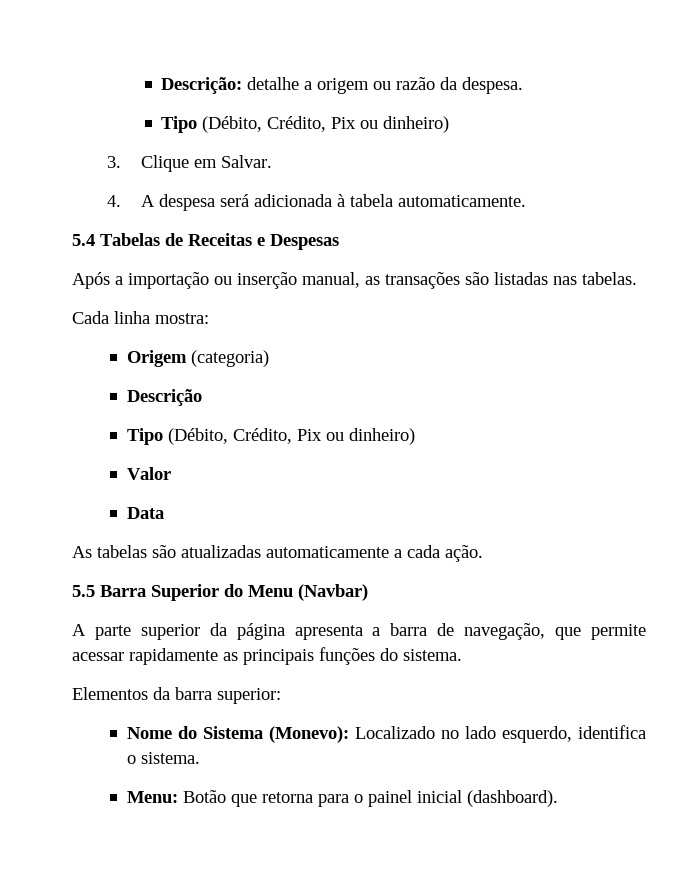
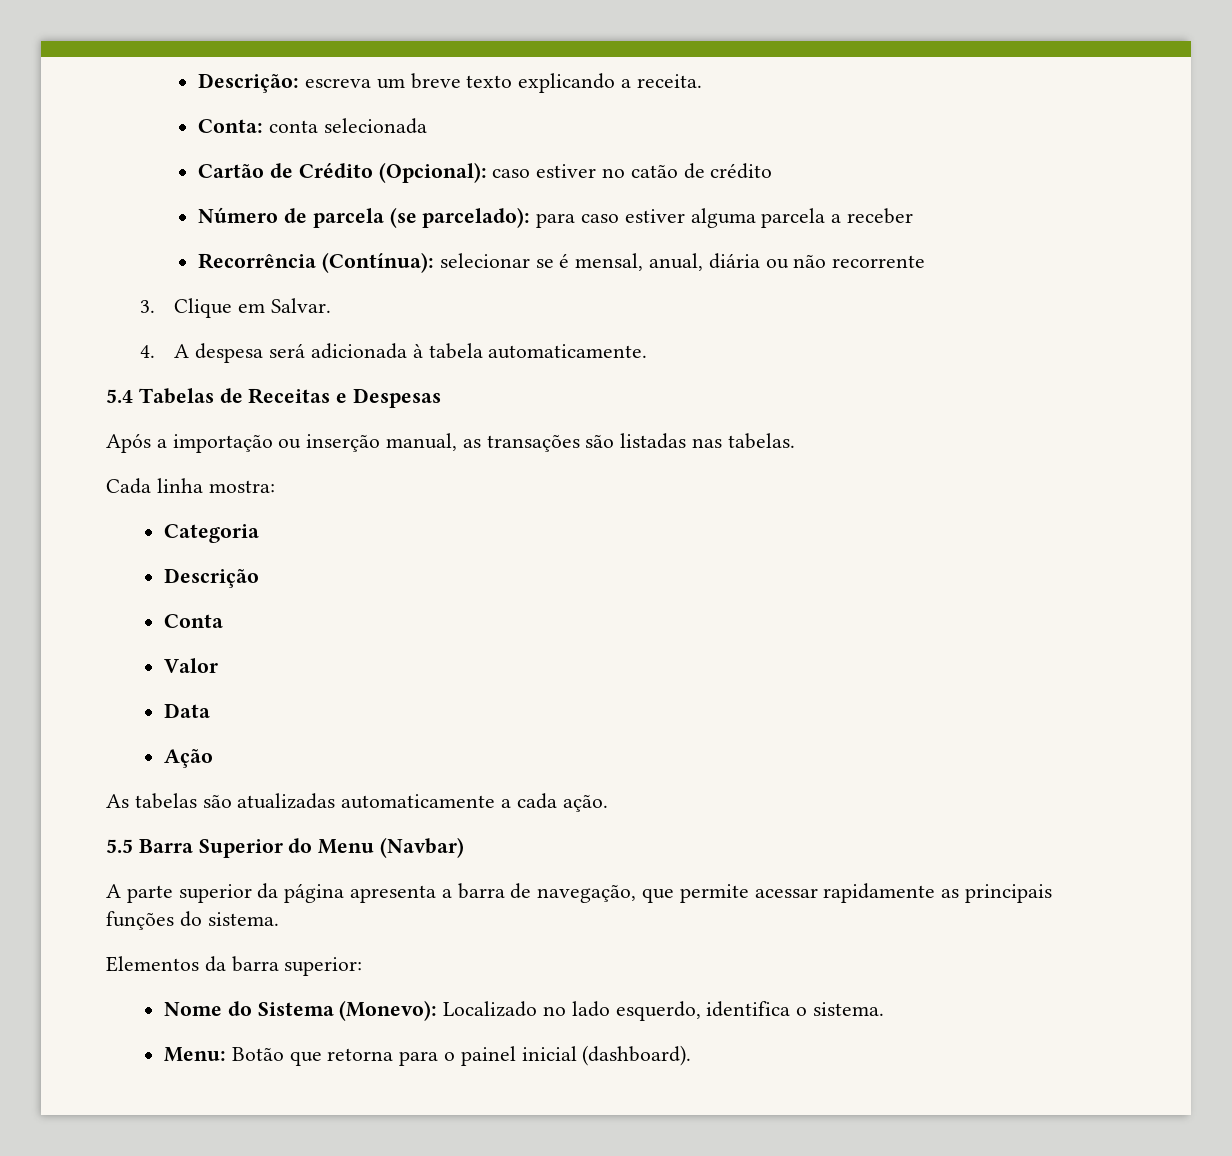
[247,77,524,94] [161,116,450,133] detalhe a origem ou razão da despesa. // Tipo (Débito, Crédito, Pix ou dinheiro) -> [304,73,702,93] [198,118,427,134] [198,162,773,183] [198,207,913,228] [198,252,926,273] escreva um breve texto explicando a receita. // Conta: conta selecionada // Cartão de Crédito (Opcional): caso estiver no catão de crédito // Número de parcela (se parcelado): para caso estiver alguma parcela a receber // Recorrência (Contínua): selecionar se é mensal, anual, diária ou não recorrente
[126,350,269,367] Origem (categoria) -> [163,524,259,543] Categoria
[126,428,415,445] Tipo (Débito, Crédito, Pix ou dinheiro) -> [163,614,223,628] Conta
(164, 513) none -> [163,749,213,768] // Ação

